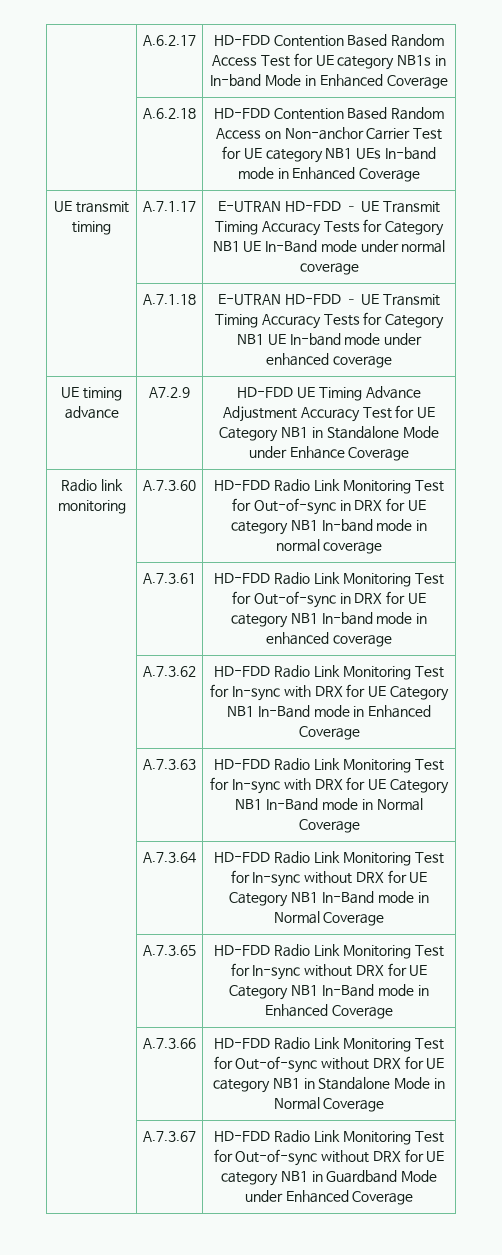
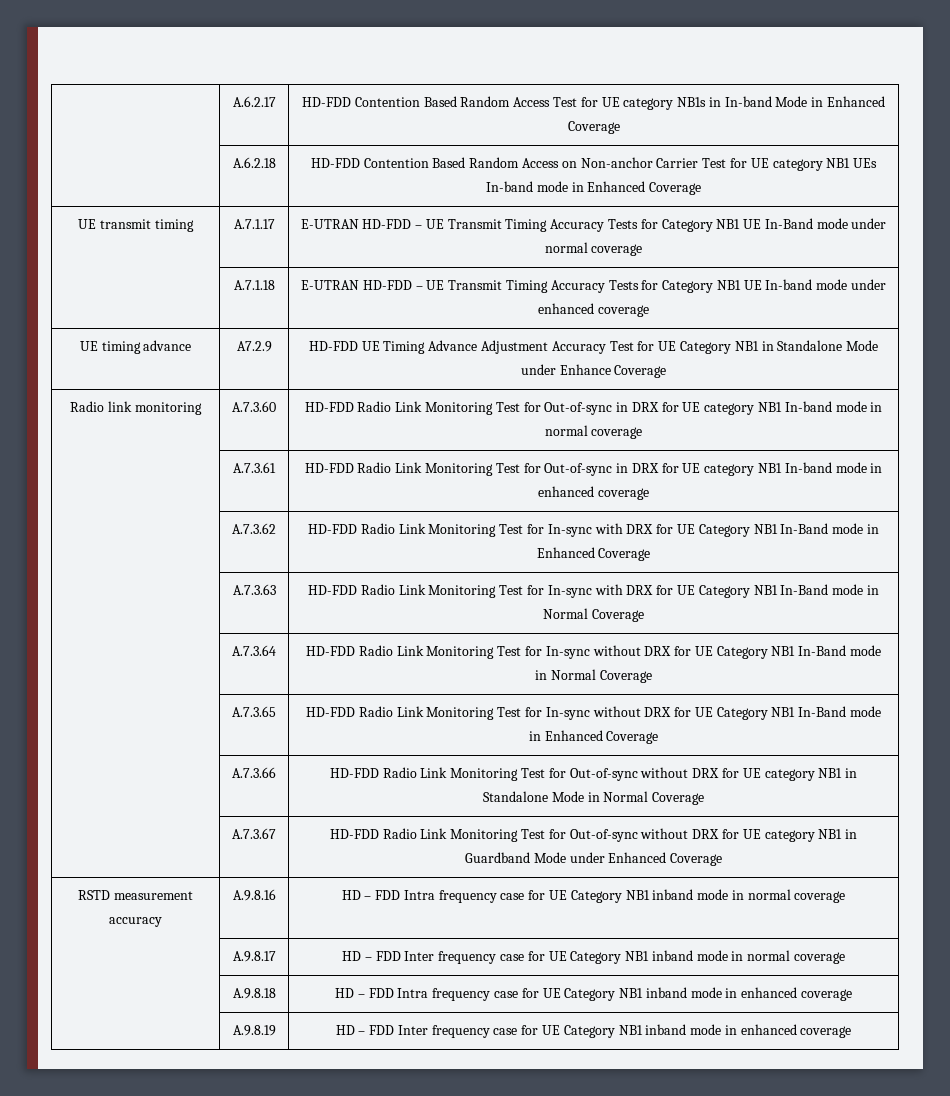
(414, 1198) none -> [78,890,193,900] [109,917,162,927] [232,889,276,901] [341,889,846,903] [232,951,276,962] [342,950,845,964] [232,988,276,999] [335,987,852,1001] [232,1025,276,1036] [335,1024,852,1038] // RSTD measurement accuracy | A.9.8.16 | HD – FDD Intra frequency case for UE Category NB1 inband mode in normal coverage // | A.9.8.17 | HD – FDD Inter frequency case for UE Category NB1 inband mode in normal coverage // | A.9.8.18 | HD – FDD Intra frequency case for UE Category NB1 inband mode in enhanced coverage // | A.9.8.19 | HD – FDD Inter frequency case for UE Category NB1 inband mode in enhanced coverage

